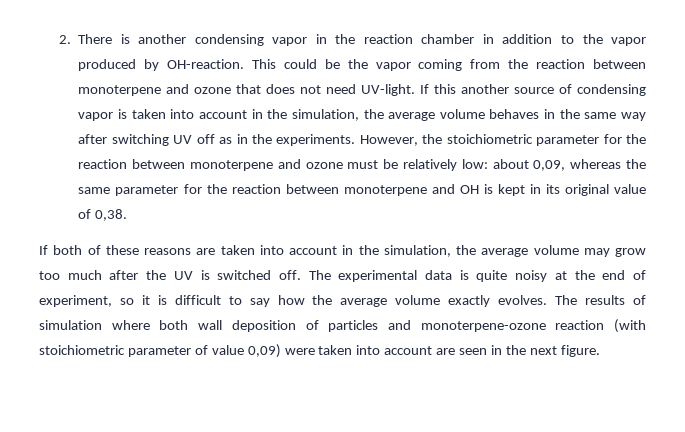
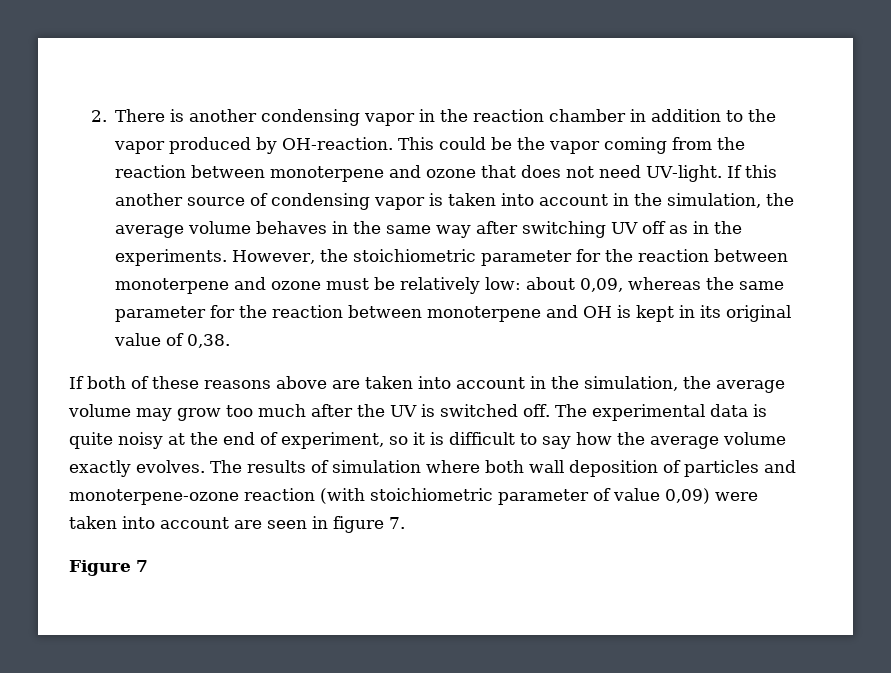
(191, 251) none -> [276,376,327,389] above
[505,345,600,357] the next figure. -> [333,516,405,533] [69,560,148,576] figure 7. // Figure 7

